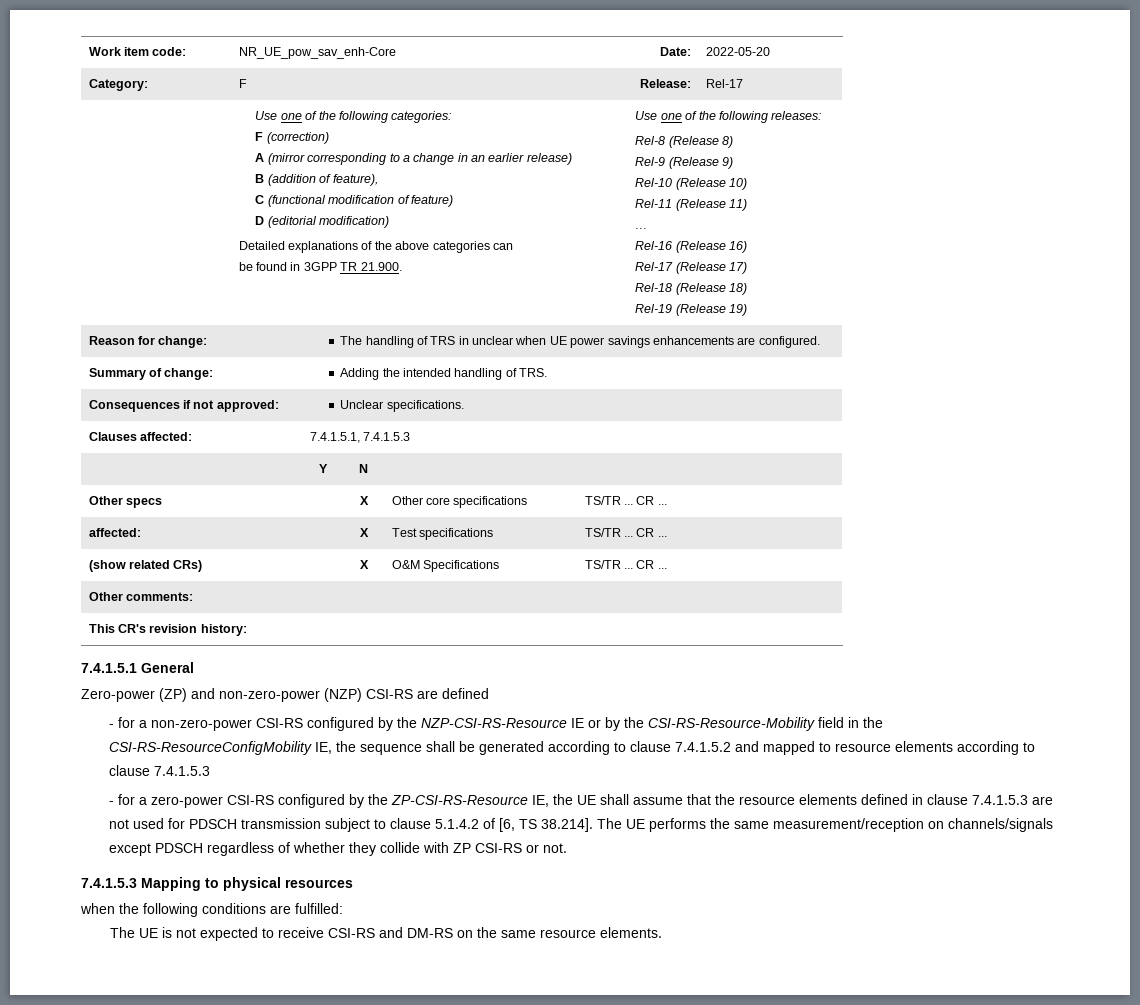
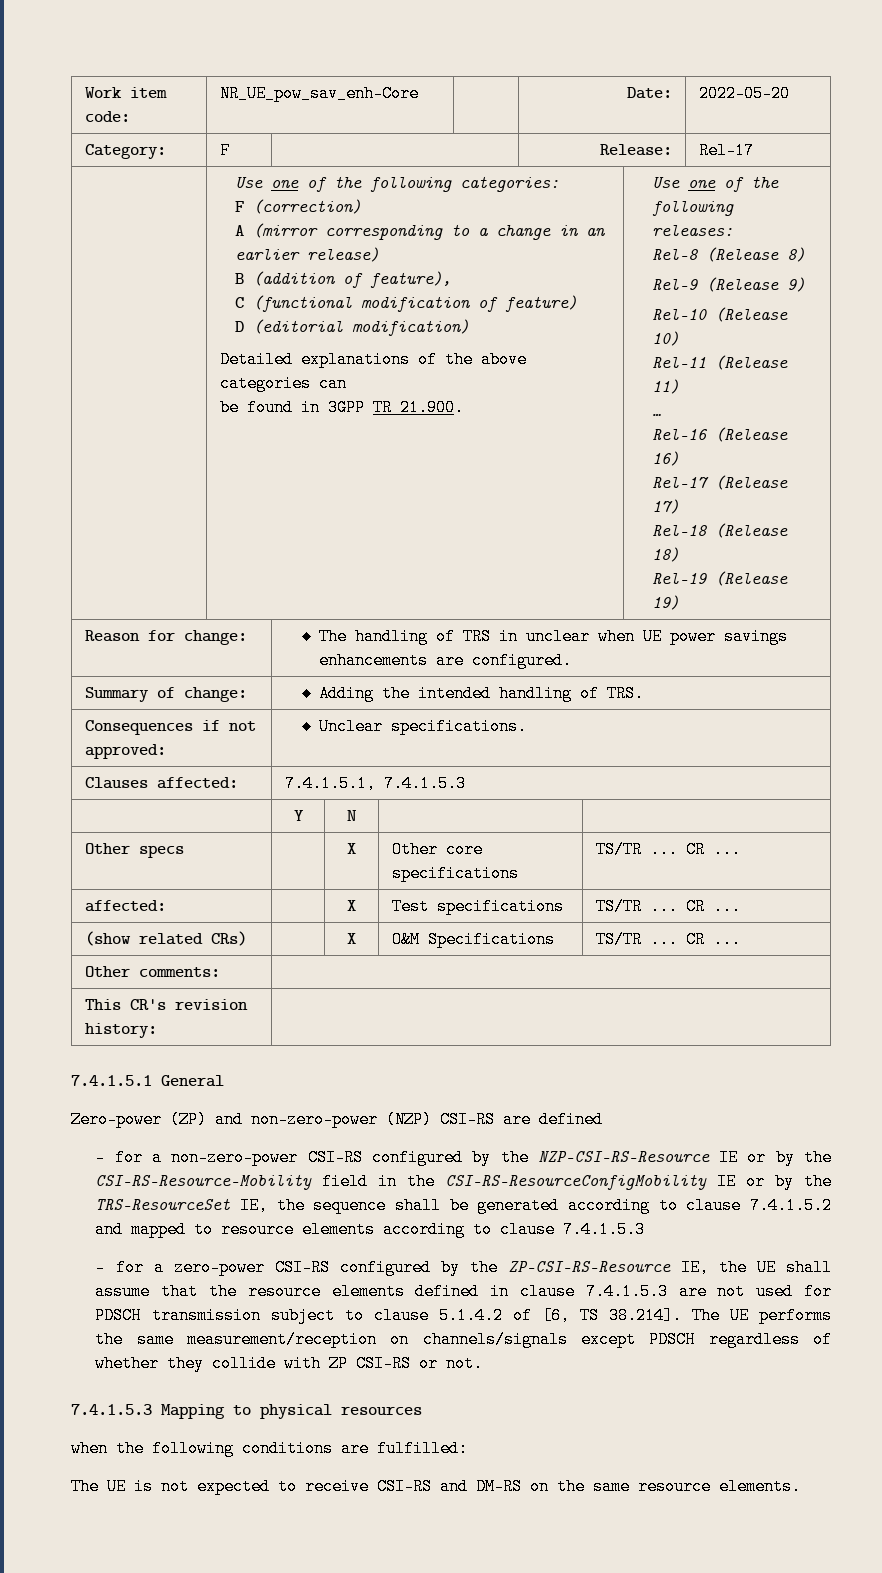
(312, 748) none -> [717,1173,832,1190] [95,1198,231,1210] IE or by the TRS-ResourceSet

